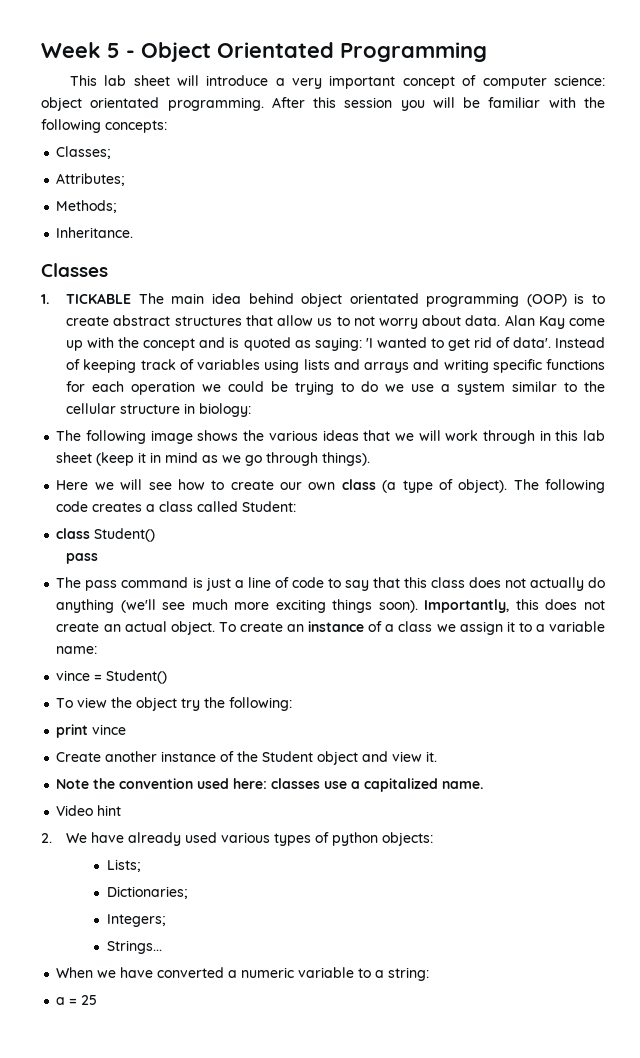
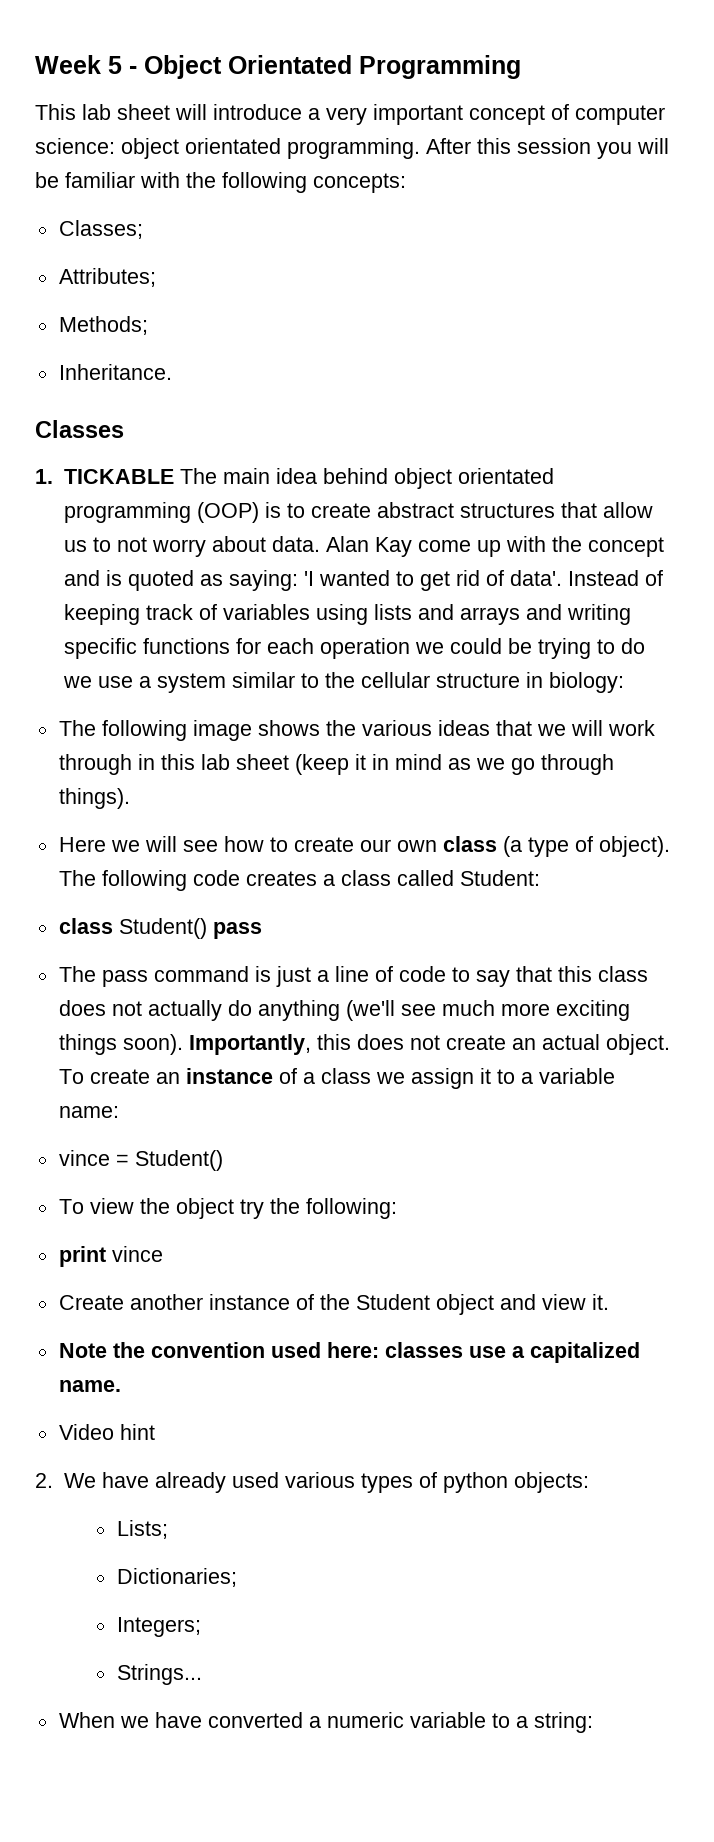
(156, 535) // -> (207, 928) none
[56,995,98,1005] // a = 25 -> (593, 1722) none

